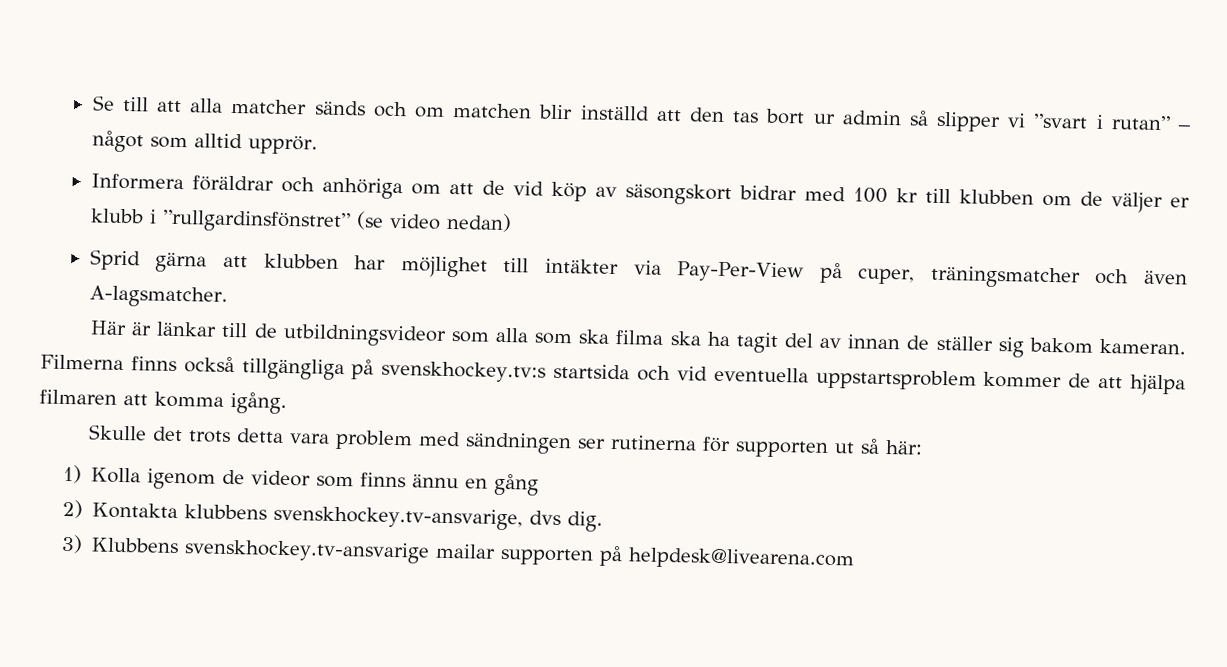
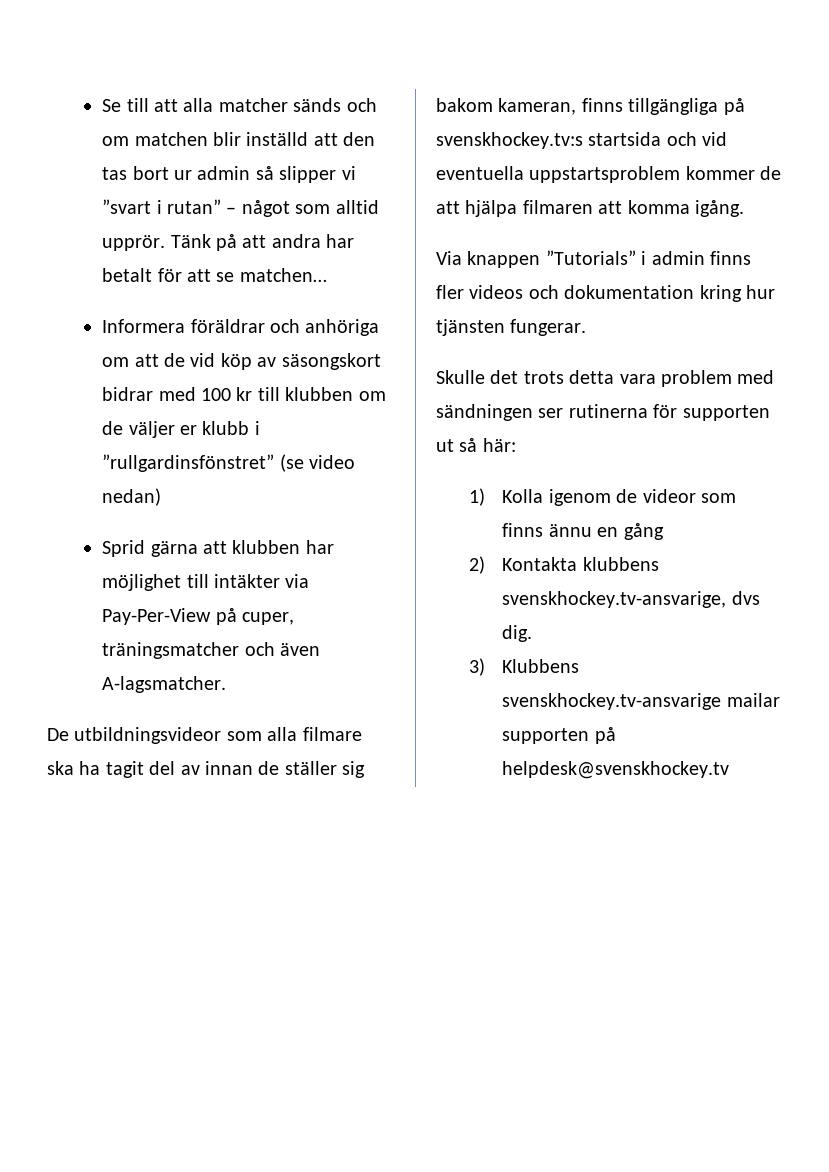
(318, 145) none -> [170,234,355,251] [102,268,327,282] Tänk på att andra har betalt för att se matchen…
[89,320,665,347] Här är länkar till de utbildningsvideor som alla som ska filma -> [47,727,362,744] De utbildningsvideor som alla filmare
[1099,338,1187,355] [40,354,235,374] kameran. Filmerna finns också -> [498,98,623,115] kameran, finns
(287, 403) none -> [436,250,751,268] [436,285,775,302] [436,319,587,336] // Via knappen ”Tutorials” i admin finns fler videos och dokumentation kring hur tjänsten fungerar.
[628,547,856,571] helpdesk@livearena.com -> [502,761,730,779] helpdesk@svenskhockey.tv

